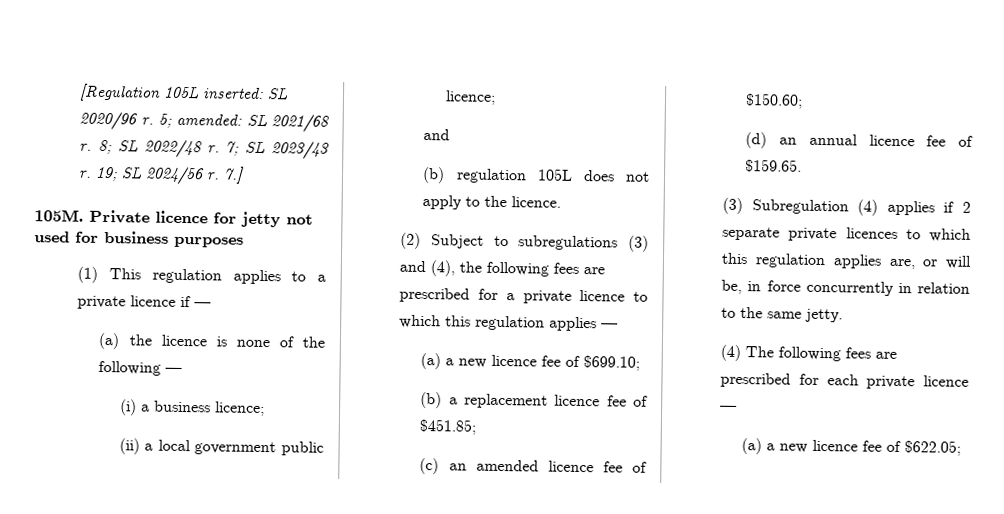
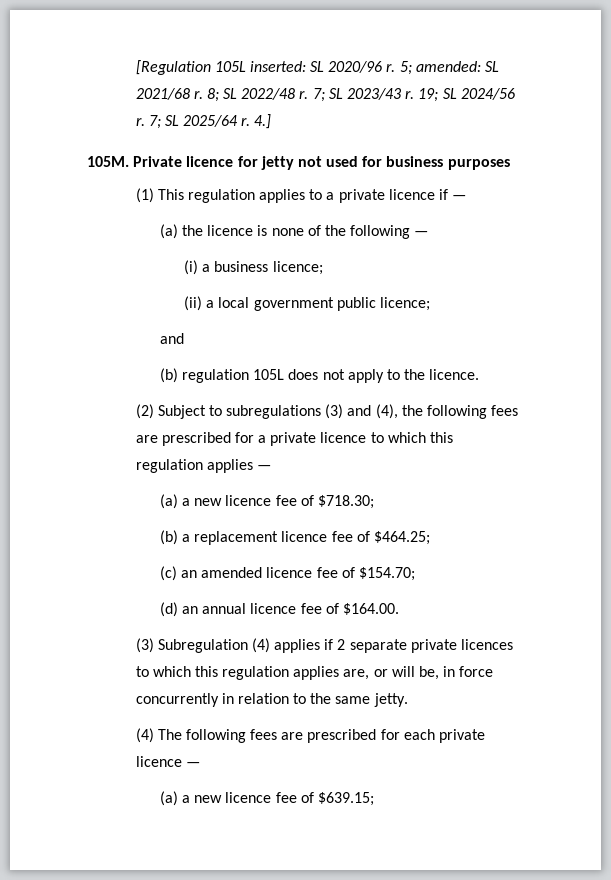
[223,166,245,184] 7.] -> [148,114,272,129] 7; SL 2025/64 r. 4.]
[583,355,641,371] $699.10; -> [317,495,374,509] $718.30;
[419,418,477,435] $451.85; -> [373,531,430,545] $464.25;
[745,93,804,109] $150.60; -> [358,567,415,581] $154.70;
[745,159,803,173] $159.65. -> [342,603,399,615] $164.00.
[904,440,962,456] $622.05; -> [317,792,374,806] $639.15;

